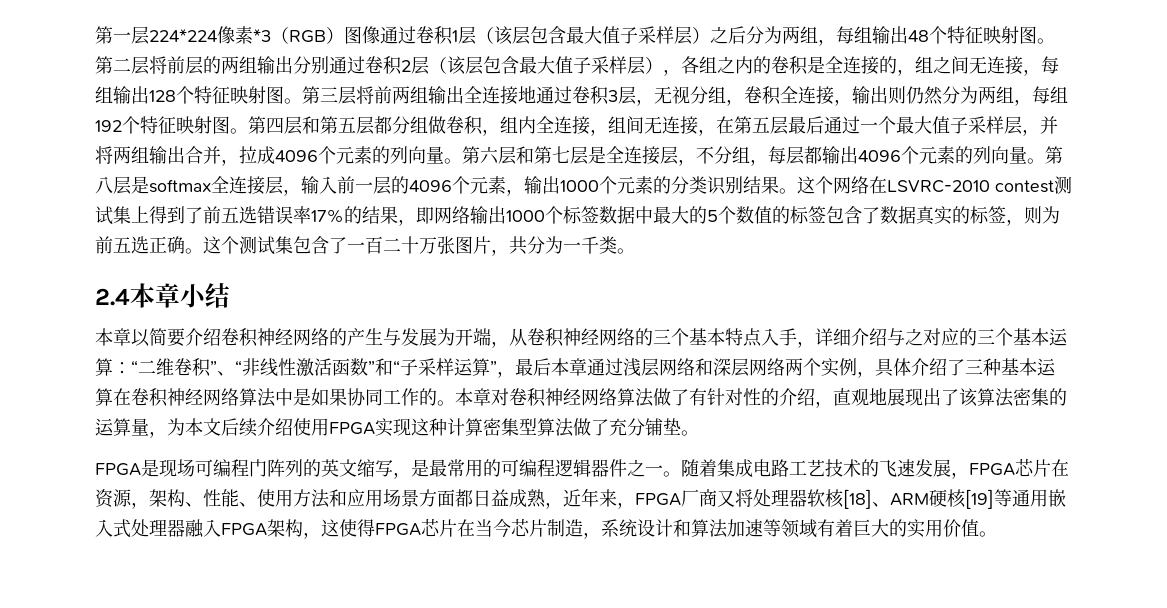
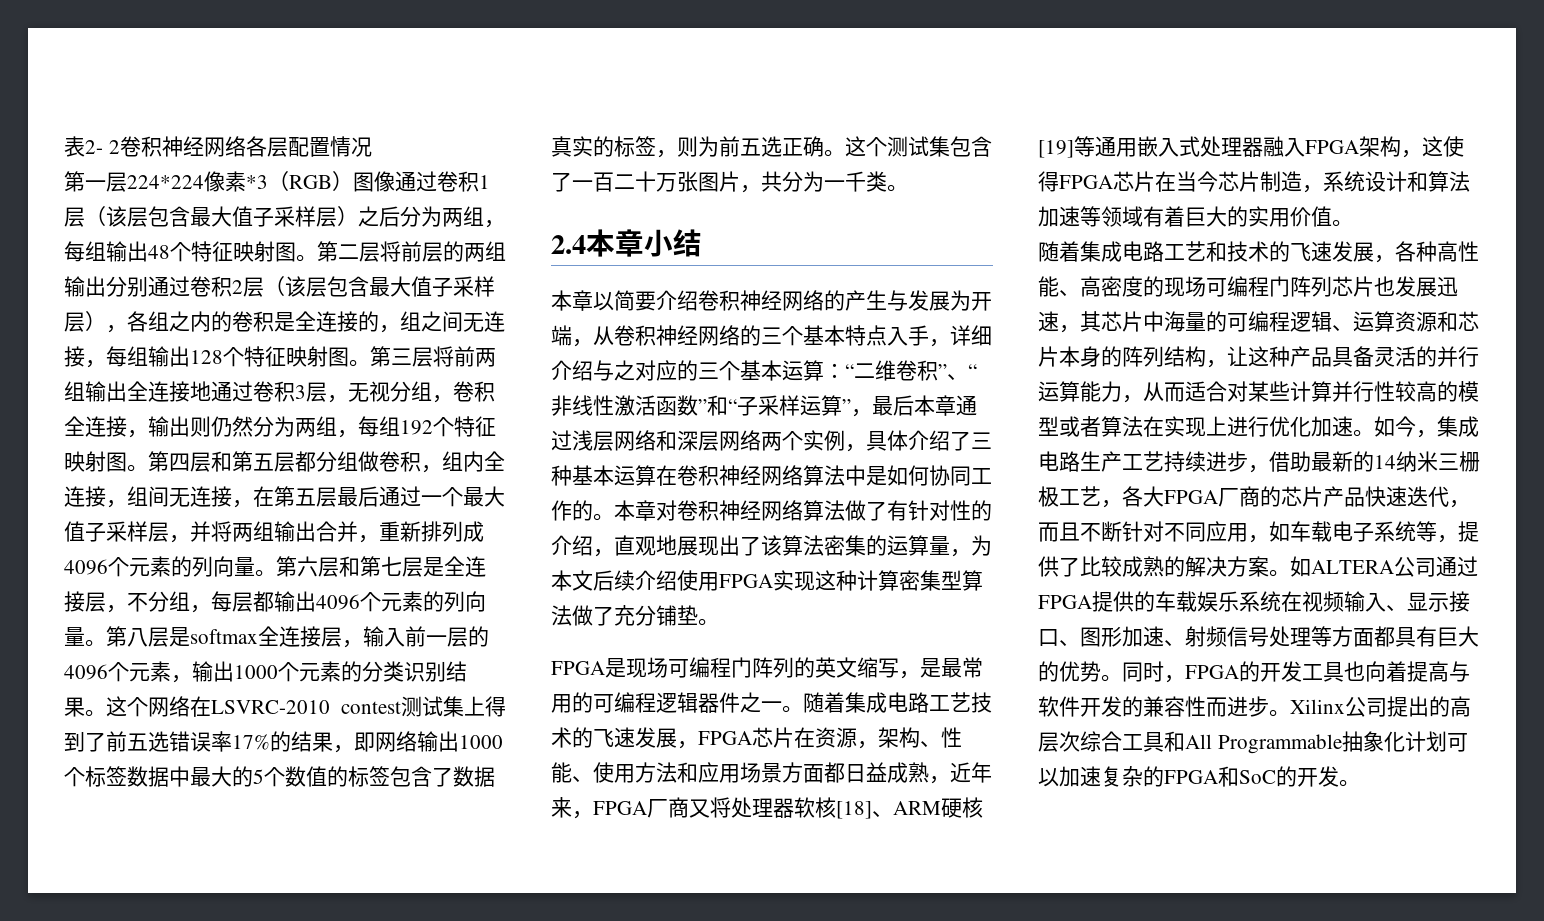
(95, 35) none -> [64,136,372,157] 表2- 2卷积神经网络各层配置情况 //
[239,146,257,164] 拉 -> [379,521,463,542] 重新排列
[329,388,347,406] 果 -> [908,465,929,486] 何
(997, 534) none -> [1038,241,1479,263] [1038,276,1458,297] [1038,311,1479,333] [1038,346,1479,368] [1038,381,1479,403] [1038,416,1479,438] [1038,451,1480,473] [1038,486,1470,508] [1038,521,1479,543] [1038,556,1478,577] [1038,591,1470,612] [1038,626,1479,647] [1038,661,1470,683] [1038,696,1471,717] [1038,731,1468,754] [1038,766,1360,787] // 随着集成电路工艺和技术的飞速发展，各种高性能、高密度的现场可编程门阵列芯片也发展迅速，其芯片中海量的可编程逻辑、运算资源和芯片本身的阵列结构，让这种产品具备灵活的并行运算能力，从而适合对某些计算并行性较高的模型或者算法在实现上进行优化加速。如今，集成电路生产工艺持续进步，借助最新的14纳米三栅极工艺，各大FPGA厂商的芯片产品快速迭代，而且不断针对不同应用，如车载电子系统等，提供了比较成熟的解决方案。如ALTERA公司通过FPGA提供的车载娱乐系统在视频输入、显示接口、图形加速、射频信号处理等方面都具有巨大的优势。同时，FPGA的开发工具也向着提高与软件开发的兼容性而进步。Xilinx公司提出的高层次综合工具和All Programmable抽象化计划可以加速复杂的FPGA和SoC的开发。

